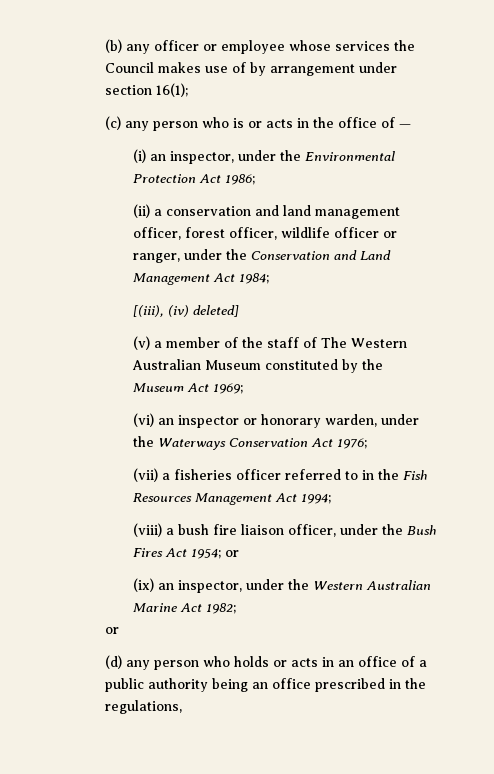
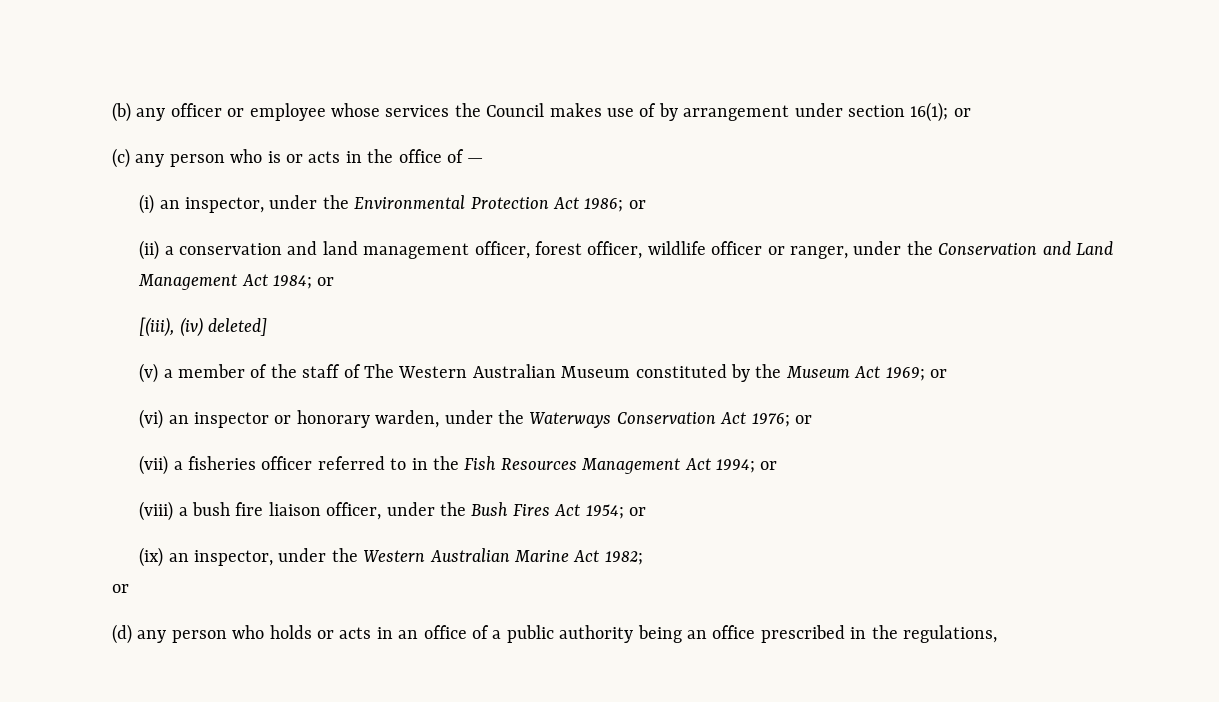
(189, 90) none -> [953,108,971,117] or
(255, 179) none -> [628,200,646,209] or
(269, 278) none -> [317,277,335,286] or
(243, 388) none -> [930,369,948,378] or
(367, 443) none -> [795,415,813,424] or
(331, 498) none -> [760,461,778,470] or

